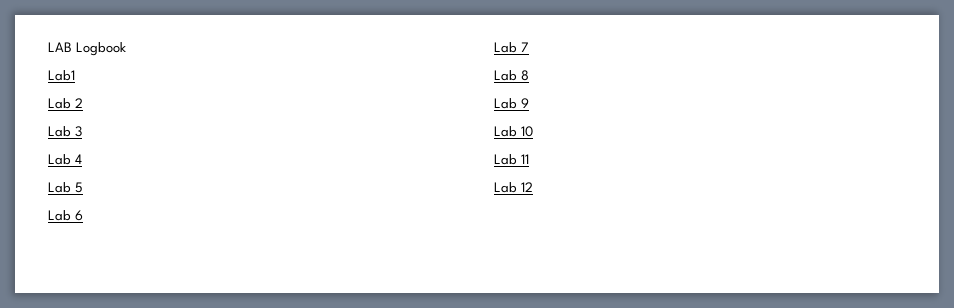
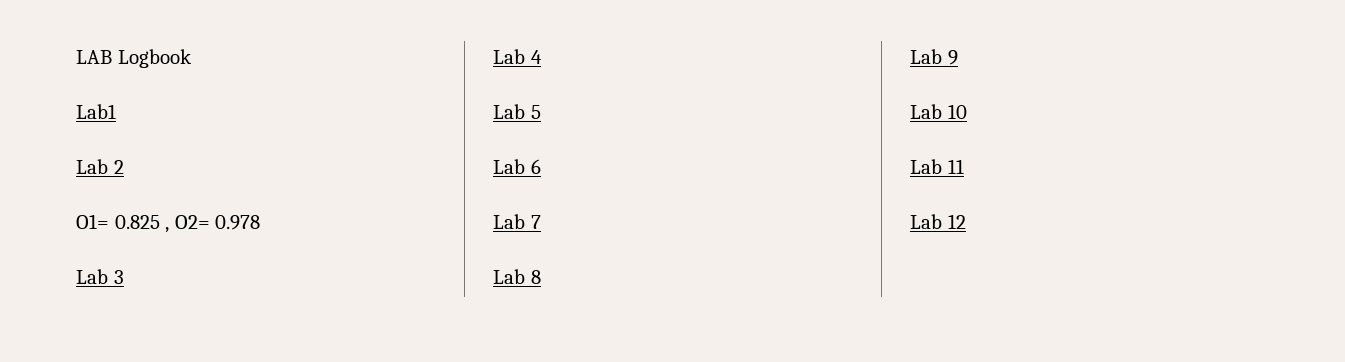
(83, 103) none -> [76,214,261,233] // O1= 0.825 , O2= 0.978

